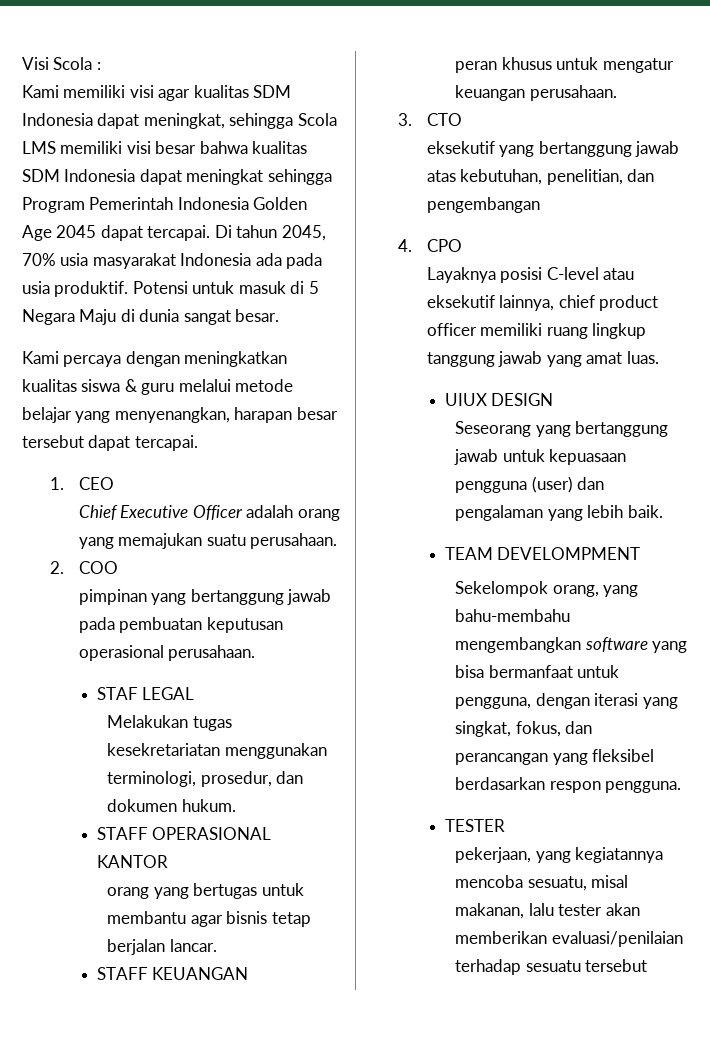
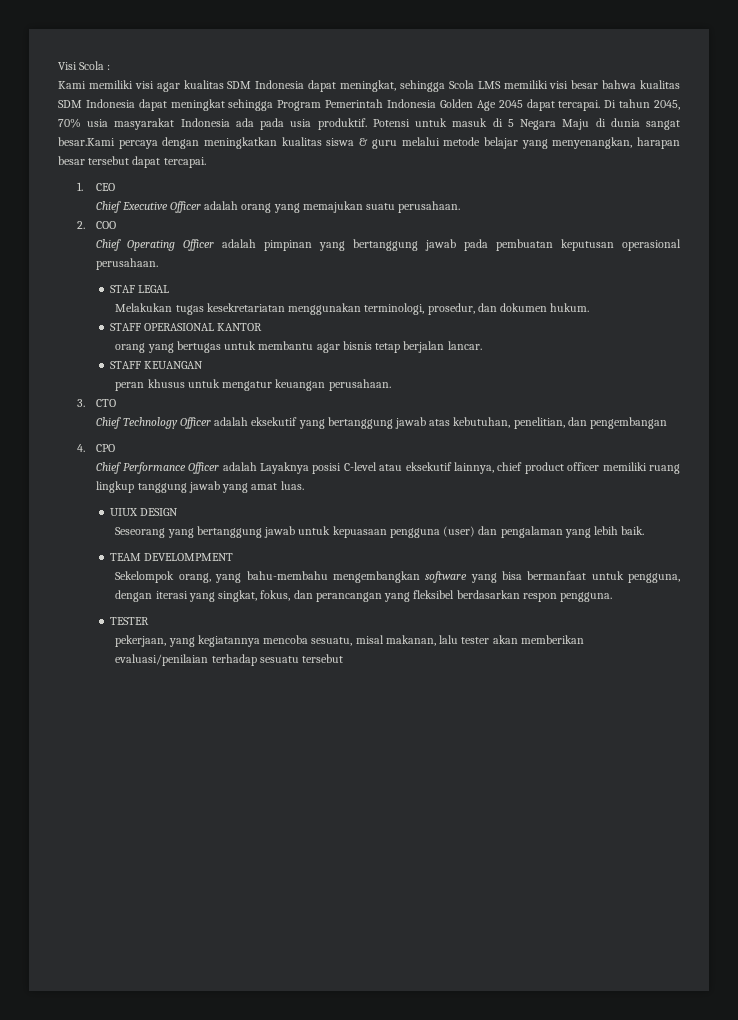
[235,309,280,322] [22,351,59,364] besar. // Kami -> [58,137,115,146] besar.Kami
(118, 567) none -> [96,239,257,251] Chief Operating Officer adalah
(462, 119) none -> [96,417,249,429] Chief Technology Officer adalah
(462, 245) none -> [96,462,257,474] Chief Performance Officer adalah

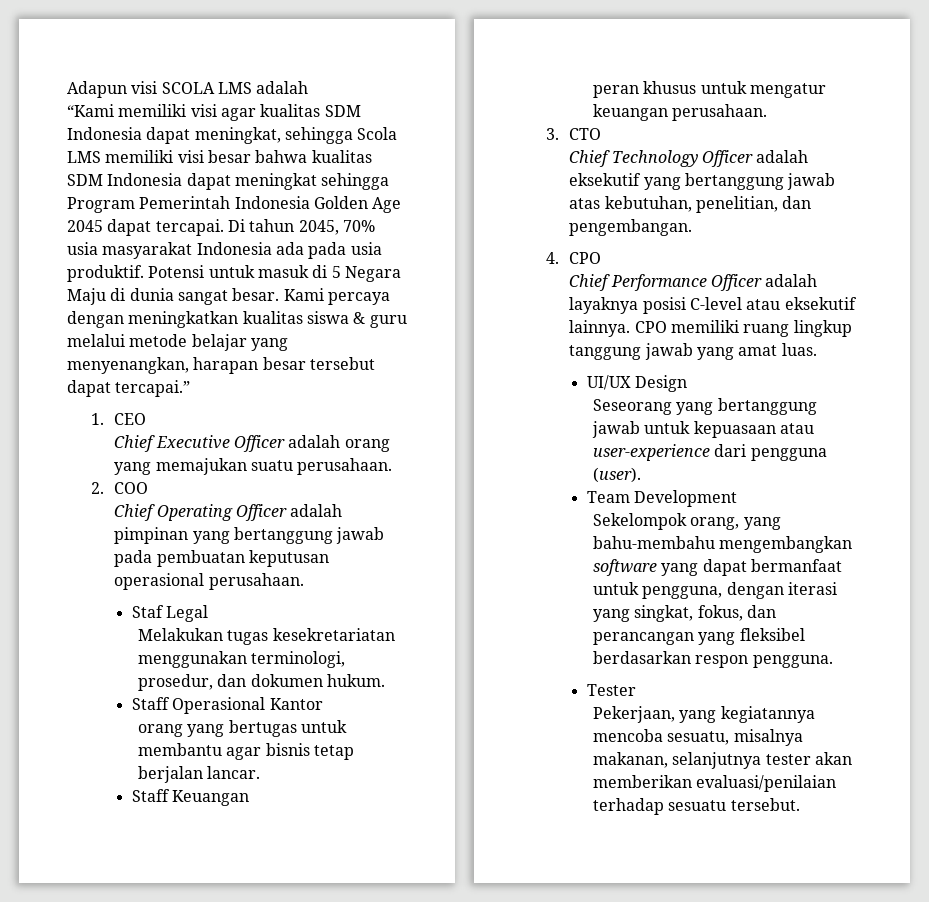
[58,61,111,70] [58,81,86,89] Visi Scola : // Kami -> [67,81,309,98] [67,104,114,117] Adapun visi SCOLA LMS adalah // “Kami
[58,137,115,146] besar.Kami -> [232,288,324,301] besar. Kami
[163,157,206,168] tercapai. -> [115,380,191,397] tercapai.”
[109,285,169,293] STAF LEGAL -> [131,605,209,622] Staf Legal
[109,323,263,331] STAFF OPERASIONAL KANTOR -> [131,697,323,714] Staff Operasional Kantor
[109,361,203,369] STAFF KEUANGAN -> [131,789,250,806] Staff Keuangan
[590,417,668,429] pengembangan -> [569,219,693,236] pengembangan.
[259,462,309,474] Layaknya -> [569,297,639,314] layaknya
[453,462,600,474] lainnya, chief product officer -> [569,320,667,337] lainnya. CPO
[109,508,178,516] UIUX DESIGN -> [586,375,688,392] UI/UX Design
[389,526,645,538] [109,553,233,561] pengguna (user) dan pengalaman yang lebih baik. // TEAM DEVELOMPMENT -> [779,423,814,434] [592,444,827,461] [592,467,641,483] [586,490,738,507] atau user-experience dari pengguna (user). // Team Development
[501,571,522,580] bisa -> [702,559,747,576] dapat
[109,617,149,625] [115,635,167,647] TESTER // pekerjaan, -> [586,684,636,696] [592,706,675,723] Tester // Pekerjaan,
[355,635,459,646] misal makanan, lalu -> [733,729,803,746] [592,752,762,769] misalnya makanan, selanjutnya
[302,654,344,663] tersebut -> [730,798,800,811] tersebut.

